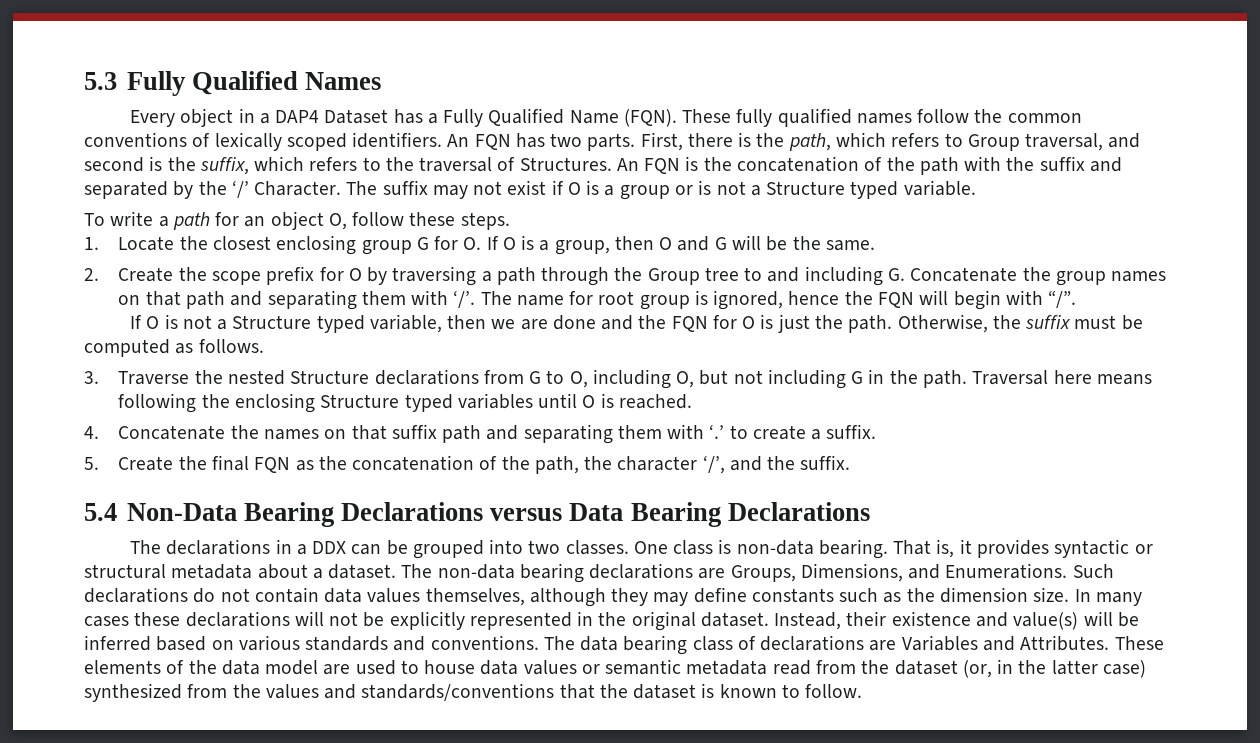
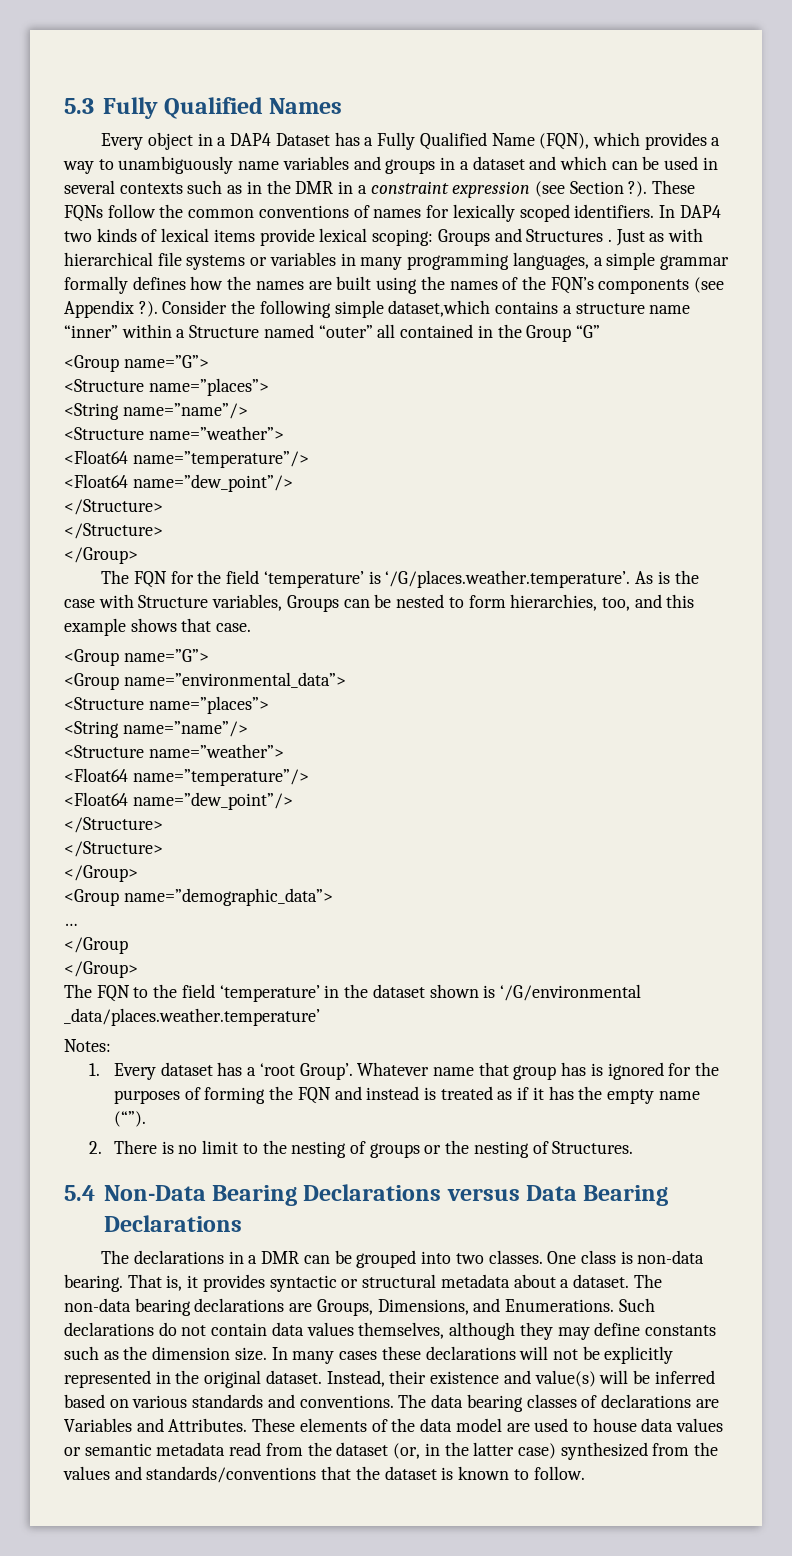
[623,108,912,127] (FQN). These fully qualified names -> [539,132,721,150] [63,156,718,174] [64,180,696,198] [64,205,103,222] (FQN), which provides a way to unambiguously name variables and groups in a dataset and which can be used in several contexts such as in the DMR in a constraint expression (see Section ?). These FQNs
(211, 140) none -> [373,205,450,218] names for
[447,132,1141,151] [84,156,1122,175] [84,180,976,200] [84,211,510,230] [84,235,875,255] [84,266,1167,286] [118,290,1077,310] [129,314,1143,333] [84,339,264,357] [84,369,1152,389] [118,393,692,413] [84,424,877,444] [84,455,851,474] An FQN has two parts. First, there is the path, which refers to Group traversal, and second is the suffix, which refers to the traversal of Structures. An FQN is the concatenation of the path with the suffix and separated by the ‘/’ Character. The suffix may not exist if O is a group or is not a Structure typed variable. // To write a path for an object O, follow these steps. // 1. Locate the closest enclosing group G for O. If O is a group, then O and G will be the same. // 2. Create the scope prefix for O by traversing a path through the Group tree to and including G. Concatenate the group names on that path and separating them with ‘/’. The name for root group is ignored, hence the FQN will begin with “/”. // If O is not a Structure typed variable, then we are done and the FQN for O is just the path. Otherwise, the suffix must be computed as follows. // 3. Traverse the nested Structure declarations from G to O, including O, but not including G in the path. Traversal here means following the enclosing Structure typed variables until O is reached. // 4. Concatenate the names on that suffix path and separating them with ‘.’ to create a suffix. // 5. Create the final FQN as the concatenation of the path, the character ‘/’, and the suffix. -> [658,205,721,218] [64,228,704,246] [64,252,729,270] [64,276,725,294] [64,300,691,318] [64,324,600,342] [64,355,209,372] [64,378,269,396] [64,403,248,420] [64,426,284,440] [64,450,309,468] [64,474,293,492] [64,499,163,515] [64,523,163,539] [64,547,138,564] [101,570,699,588] [64,594,695,612] [64,618,252,636] [64,649,209,666] [64,672,346,690] [64,696,269,714] [64,721,248,738] [64,744,284,758] [64,768,309,786] [64,792,293,810] [64,817,163,833] [64,841,163,857] [64,865,138,882] [64,888,333,906] [64,923,78,926] [64,937,128,954] [64,961,138,978] [64,984,641,1002] [64,1008,320,1026] [64,1039,111,1052] [88,1062,720,1080] [113,1086,700,1104] [113,1111,146,1127] [88,1140,634,1158] In DAP4 two kinds of lexical items provide lexical scoping: Groups and Structures . Just as with hierarchical file systems or variables in many programming languages, a simple grammar formally defines how the names are built using the names of the FQN’s components (see Appendix ?). Consider the following simple dataset,which contains a structure name “inner” within a Structure named “outer” all contained in the Group “G” // <Group name=”G”> // <Structure name=”places”> // <String name=”name”/> // <Structure name=”weather”> // <Float64 name=”temperature”/> // <Float64 name=”dew_point”/> // </Structure> // </Structure> // </Group> // The FQN for the field ‘temperature’ is ‘/G/places.weather.temperature’. As is the case with Structure variables, Groups can be nested to form hierarchies, too, and this example shows that case. // <Group name=”G”> // <Group name=”environmental_data”> // <Structure name=”places”> // <String name=”name”/> // <Structure name=”weather”> // <Float64 name=”temperature”/> // <Float64 name=”dew_point”/> // </Structure> // </Structure> // </Group> // <Group name=”demographic_data”> // … // </Group // </Group> // The FQN to the field ‘temperature’ in the dataset shown is ‘/G/environmental _data/places.weather.temperature’ // Notes: // 1. Every dataset has a ‘root Group’. Whatever name that group has is ignored for the purposes of forming the FQN and instead is treated as if it has the empty name (“”). // 2. There is no limit to the nesting of groups or the nesting of Structures.
[312,541,347,554] DDX -> [261,1251,300,1264] DMR
[692,636,733,651] class -> [526,1394,577,1408] classes

